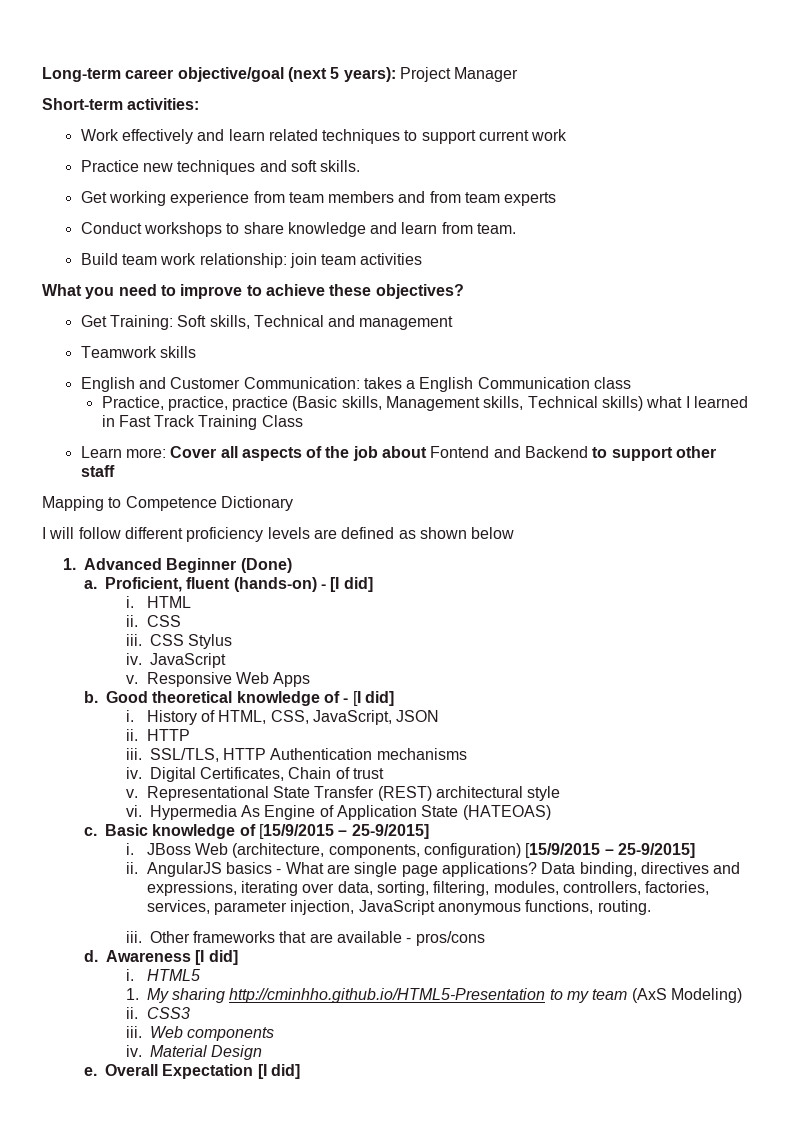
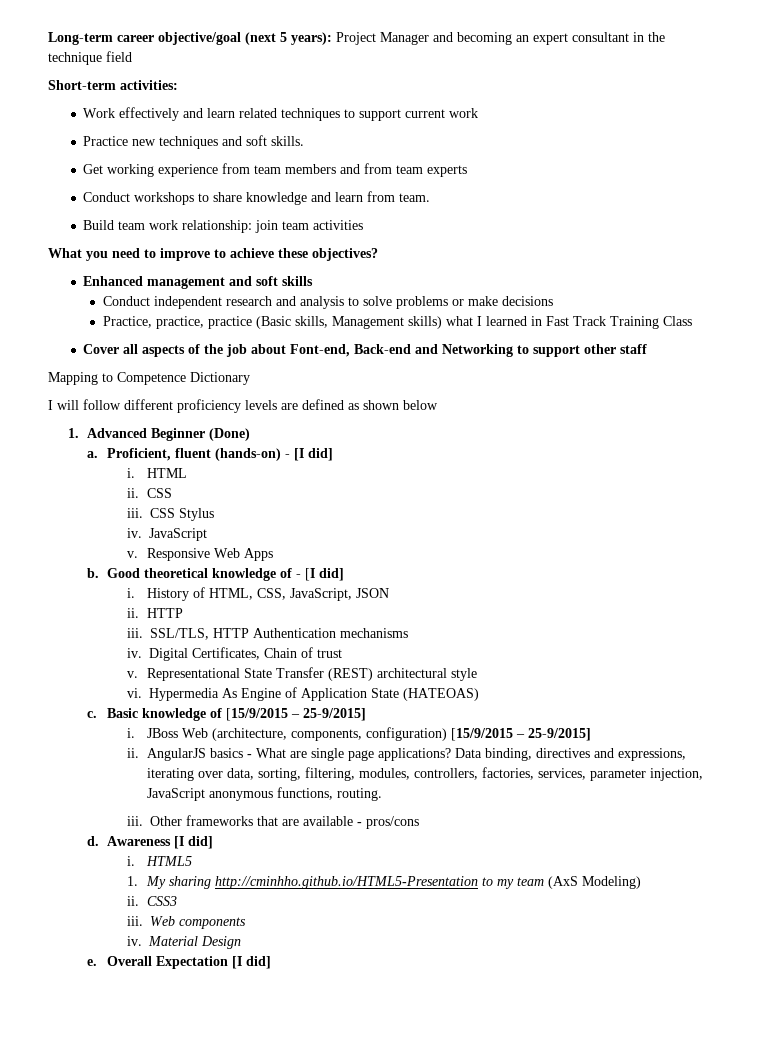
(519, 74) none -> [433,32,665,45] [48,51,132,65] and becoming an expert consultant in the technique field
[80,315,454,330] [80,346,196,358] [80,377,632,392] Get Training: Soft skills, Technical and management // Teamwork skills // English and Customer Communication: takes a English Communication class -> [83,276,314,289] [102,296,553,309] Enhanced management and soft skills // Conduct independent research and analysis to solve problems or make decisions
[483,396,598,410] skills, Technical -> (404, 322) none
[80,446,166,458] Learn more: -> (692, 321) none
[430,446,589,458] Fontend and Backend -> [290,344,514,357] Font-end, Back-end and Networking

